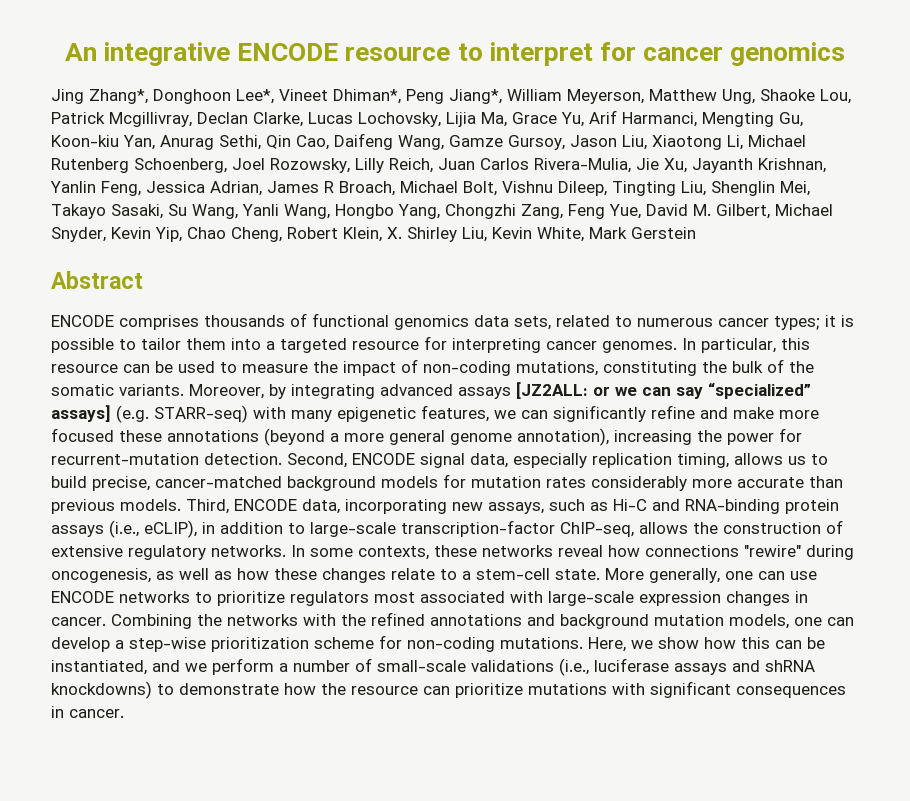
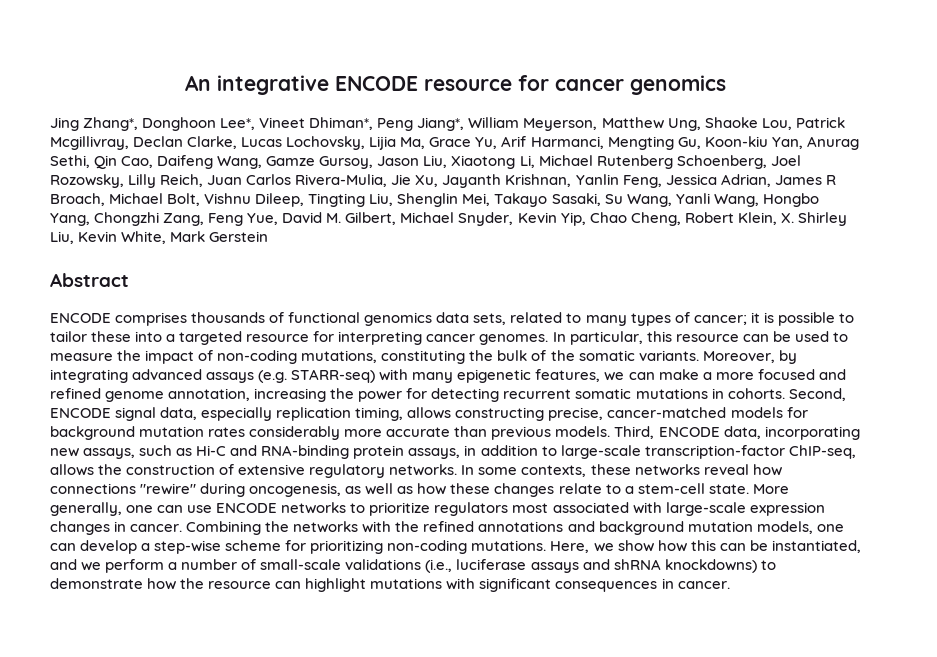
[457,42,593,66] to interpret -> (512, 85) none
[637,316,820,330] numerous cancer types; -> [585,312,747,326] many types of cancer;
[186,338,226,350] them -> [91,331,132,342] these
[516,382,811,399] [51,405,111,422] [JZ2ALL: or we can say “specialized” assays] -> (255, 377) none
[553,405,819,422] [51,428,802,446] [51,453,282,465] significantly refine and make more focused these annotations (beyond a more general genome annotation), increasing the power for recurrent-mutation detection. -> [658,369,846,380] [50,388,785,402] make a more focused and refined genome annotation, increasing the power for detecting recurrent somatic mutations in cohorts.
[788,454,828,465] [51,476,87,488] us to build -> [455,407,545,421] constructing
[287,476,376,491] background -> (727, 412) none
(466, 481) none -> [50,426,135,440] background
[51,520,197,538] assays (i.e., eCLIP), -> [408,448,461,459] assays,
[211,637,309,652] prioritization -> (222, 547) none
(402, 642) none -> [310,540,384,554] prioritizing
[455,683,523,698] prioritize -> [305,578,367,592] highlight

